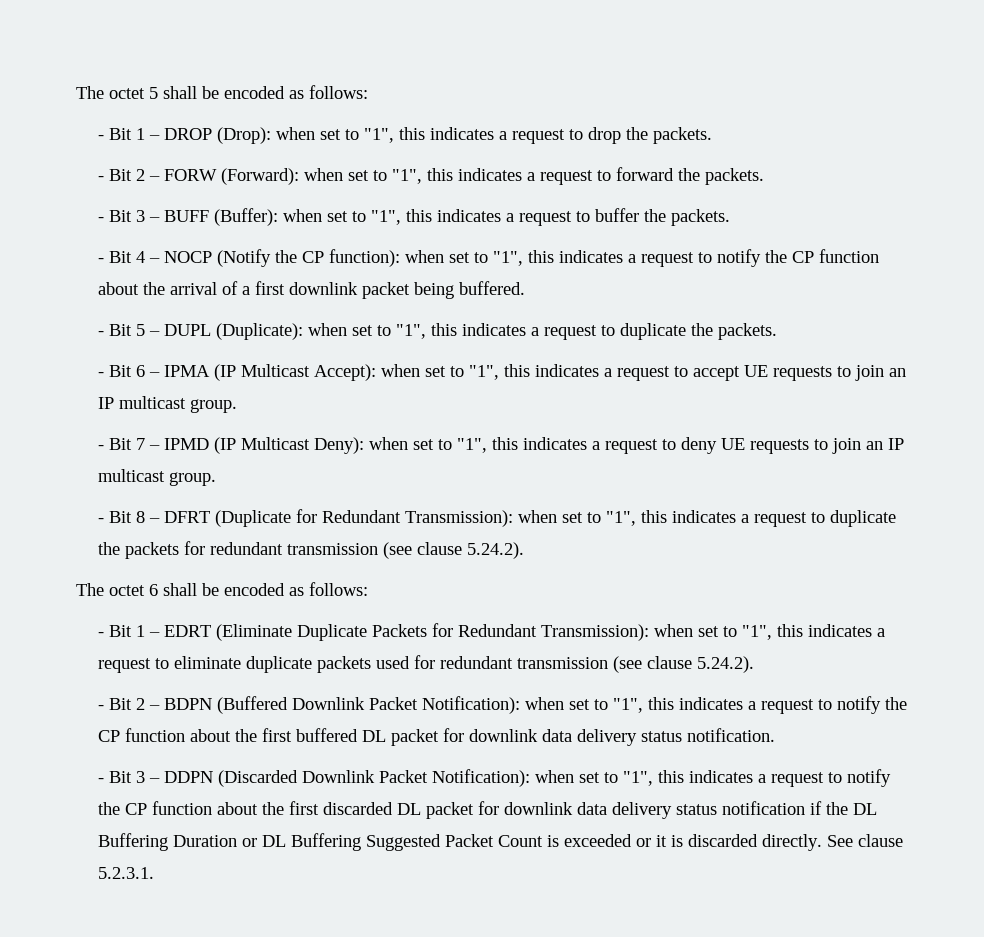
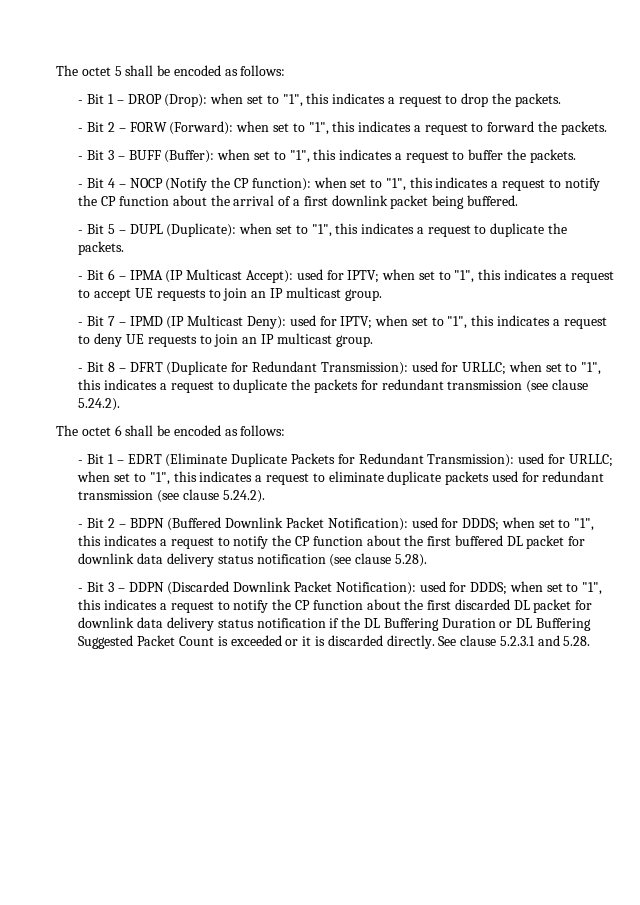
(377, 372) none -> [296,269,380,283] used for IPTV;
(365, 445) none -> [289,315,373,329] used for IPTV;
(514, 518) none -> [411,361,507,375] used for URLLC;
(650, 632) none -> [518,453,613,467] used for URLLC;
(521, 705) none -> [411,517,500,531] used for DDDS;
[687,728,776,742] notification. -> [256,553,427,567] notification (see clause 5.28).
(531, 778) none -> [419,581,508,595] used for DDDS;
[98,867,155,879] 5.2.3.1. -> [499,635,591,646] 5.2.3.1 and 5.28.

